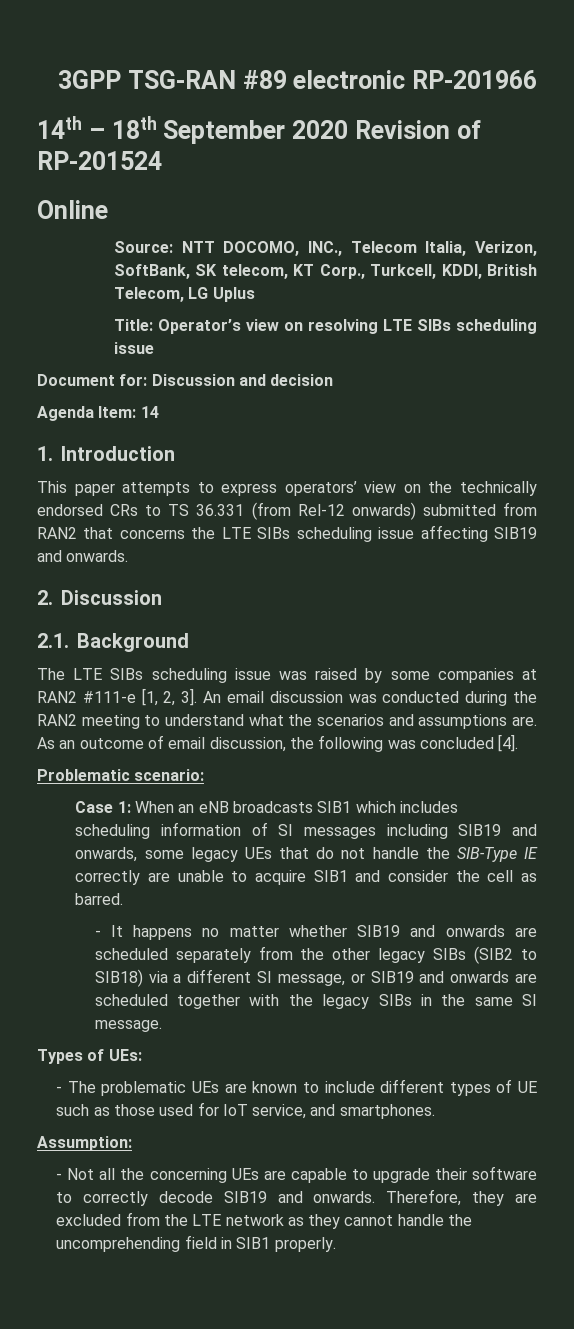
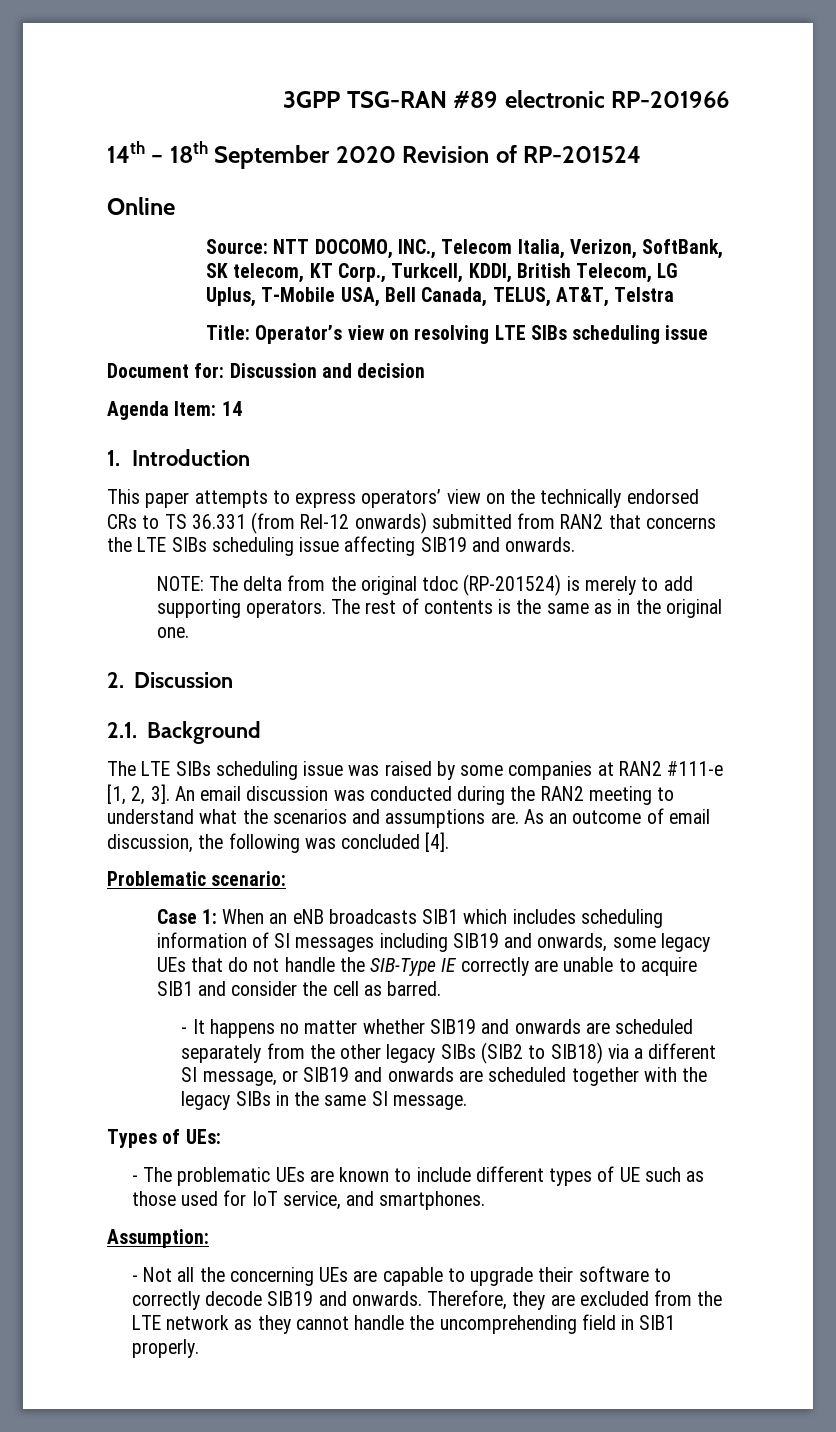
[212,287,255,302] Uplus -> [206,287,675,307] Uplus, T-Mobile USA, Bell Canada, TELUS, AT&T, Telstra
(129, 556) none -> [156,574,693,596] [156,598,722,618] [156,627,189,638] // NOTE: The delta from the original tdoc (RP-201524) is merely to add supporting operators. The rest of contents is the same as in the original one.

